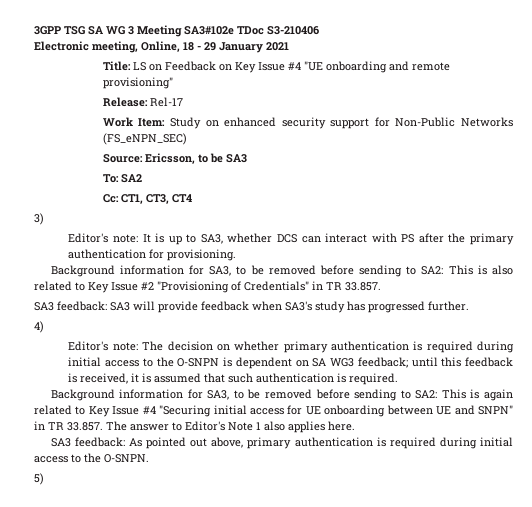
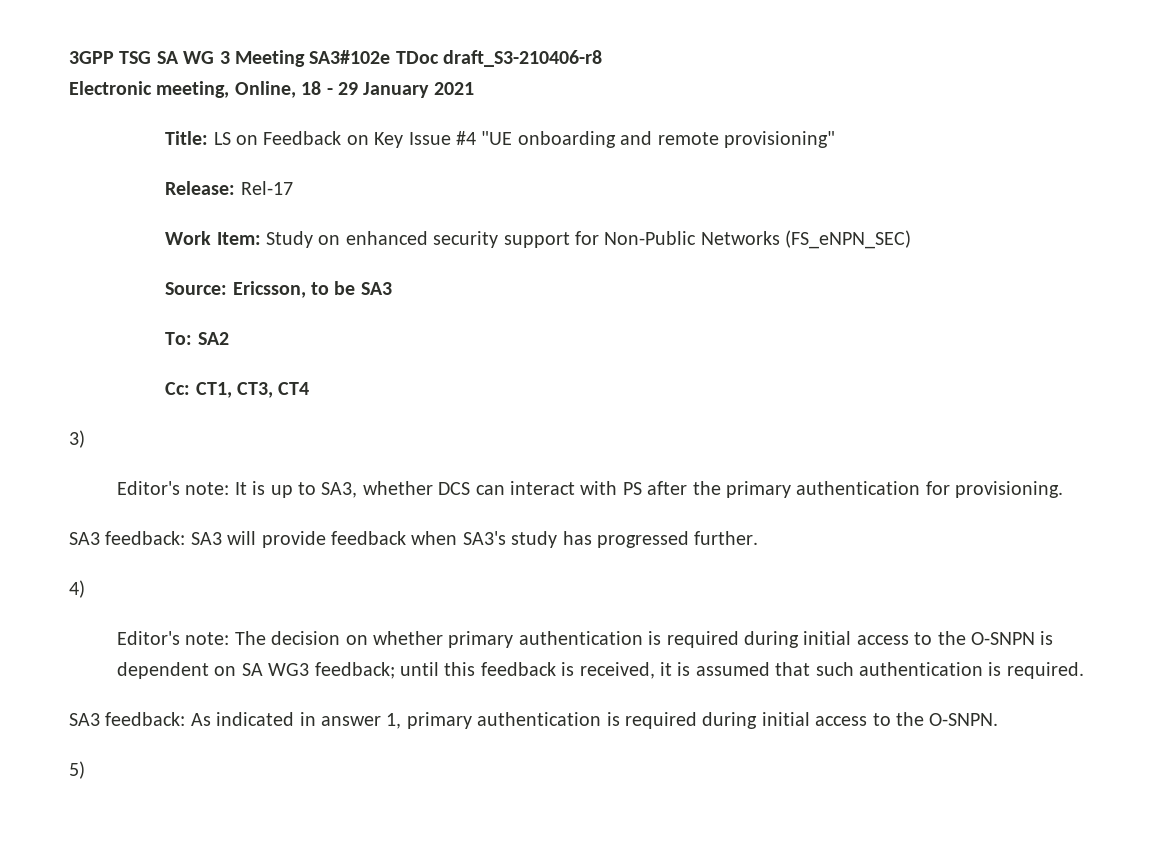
[267,26,319,35] S3-210406 -> [443,50,603,67] draft_S3-210406-r8
[50,265,513,277] [34,281,381,293] // Background information for SA3, to be removed before sending to SA2: This is also related to Key Issue #2 "Provisioning of Credentials" in TR 33.857. -> (1064, 489) none
[50,389,514,401] [34,405,514,417] [34,421,355,433] // Background information for SA3, to be removed before sending to SA2: This is again related to Key Issue #4 "Securing initial access for UE onboarding between UE and SNPN" in TR 33.857. The answer to Editor's Note 1 also applies here. -> (1084, 670) none
[145,437,244,449] pointed out above, -> [216,712,402,729] indicated in answer 1,

